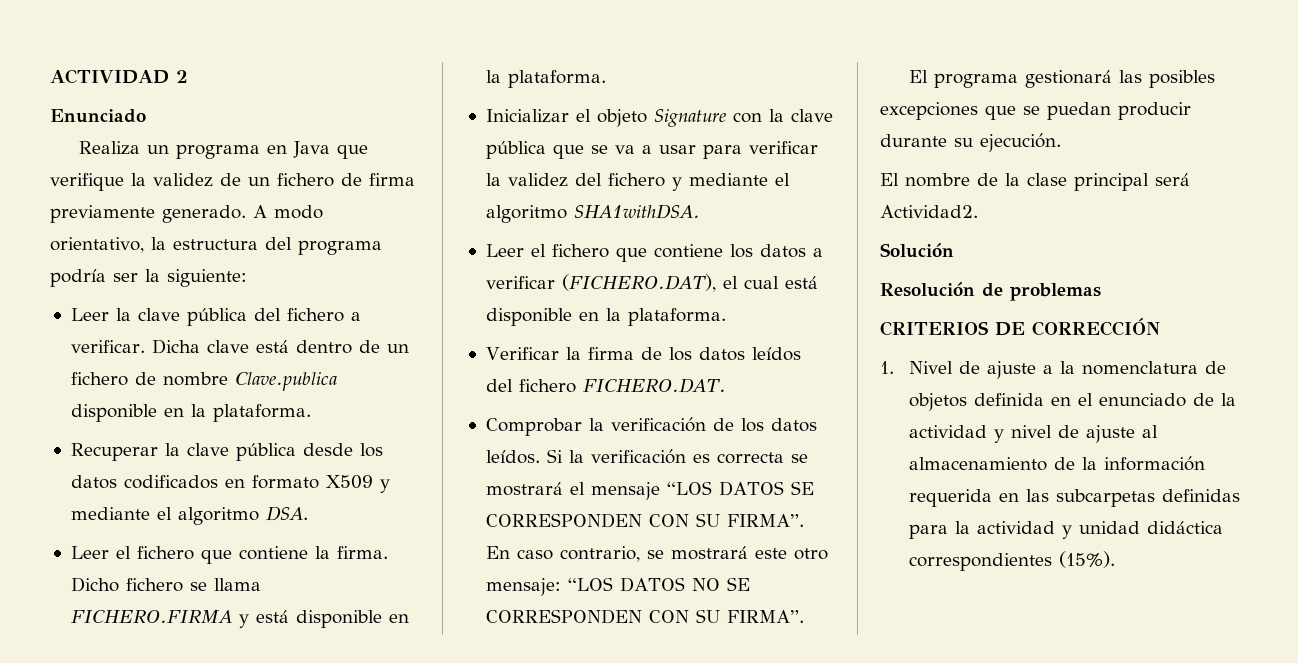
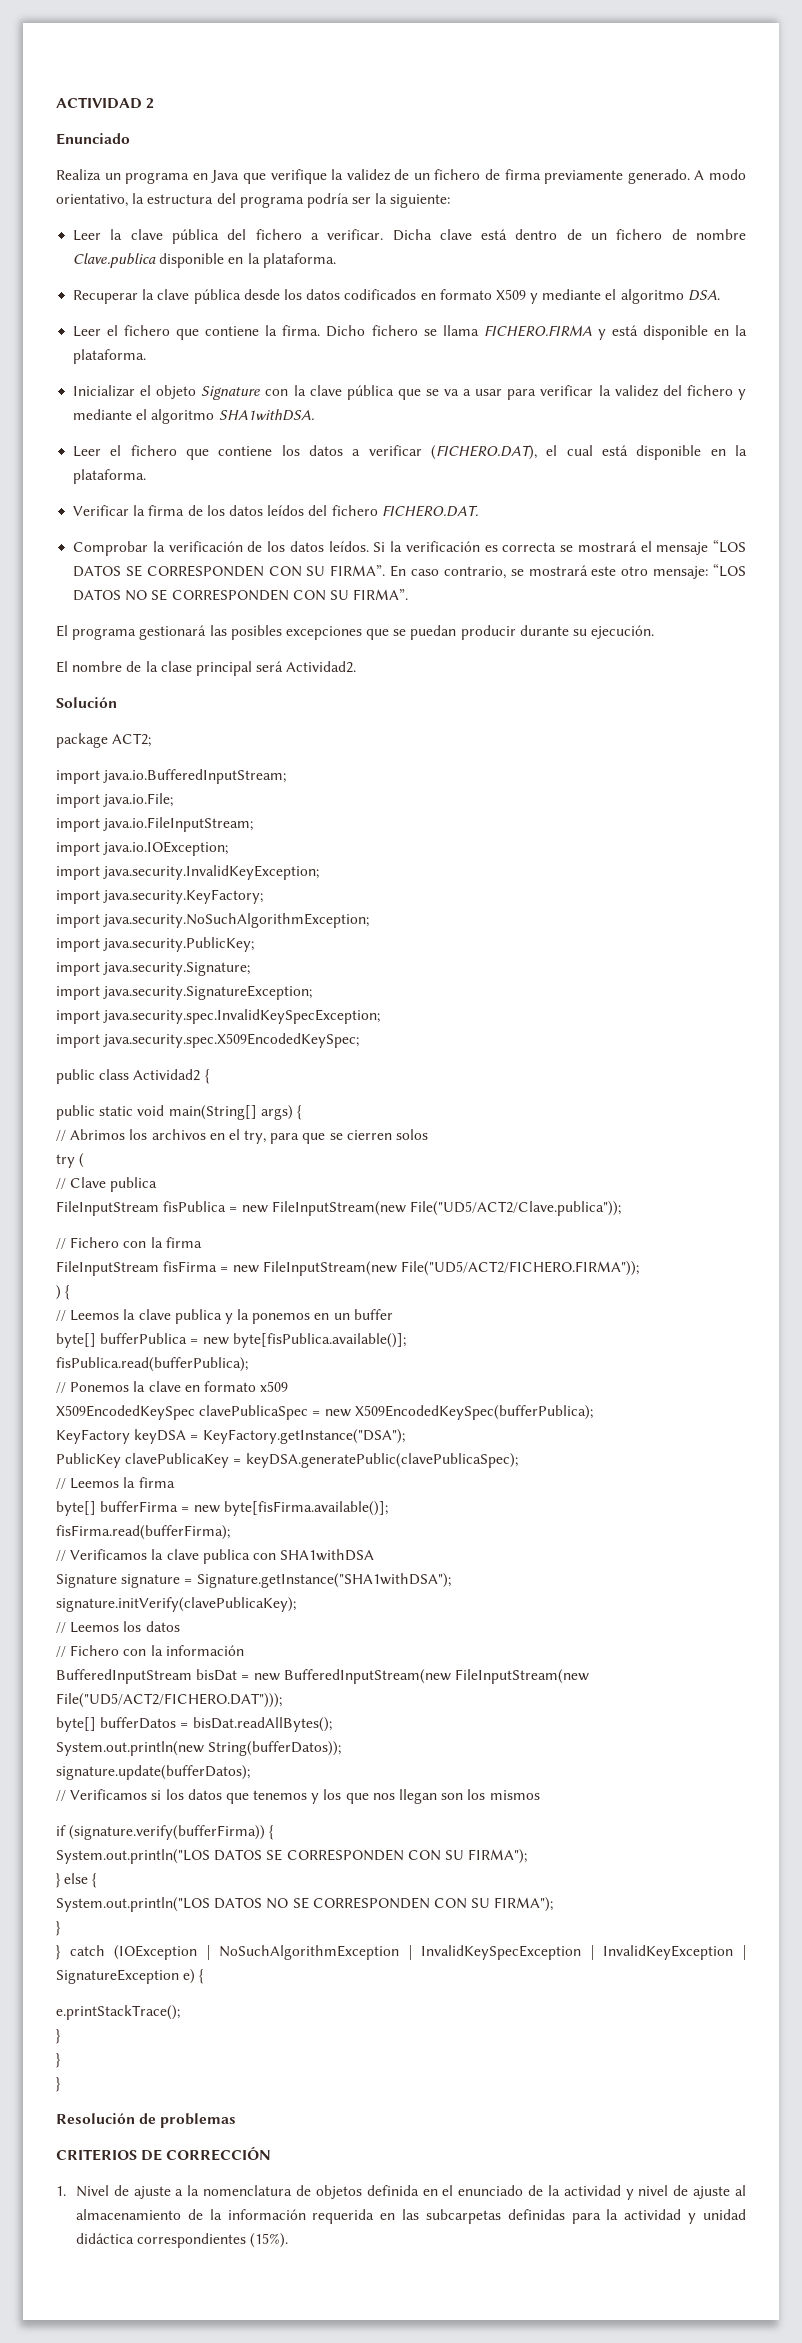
(954, 250) none -> [56,733,152,748] [56,769,287,784] [56,793,174,808] [56,817,254,832] [56,841,229,856] [56,865,320,880] [56,889,264,904] [56,913,370,928] [56,937,255,952] [56,962,251,976] [56,985,313,1000] [56,1009,381,1024] [56,1033,360,1048] [56,1069,210,1084] [56,1105,302,1120] [56,1129,429,1144] [56,1153,85,1168] [56,1177,158,1192] [56,1201,621,1216] [56,1237,202,1249] [56,1261,639,1276] [56,1285,71,1300] [56,1309,393,1324] [56,1333,406,1348] [56,1357,248,1372] [56,1381,289,1393] [56,1405,593,1420] [56,1429,405,1444] [56,1453,518,1468] [56,1477,175,1489] [56,1501,388,1516] [56,1525,230,1540] [56,1549,375,1564] [56,1573,451,1588] [56,1597,296,1612] [56,1621,180,1633] [56,1645,244,1657] [56,1669,589,1684] [56,1693,282,1708] [56,1717,332,1732] [56,1741,342,1756] [56,1765,250,1780] [56,1789,540,1804] [56,1825,275,1840] [56,1849,528,1864] [56,1873,98,1888] [56,1897,554,1912] [56,1921,61,1936] [56,1945,746,1960] [56,1969,205,1984] [56,2005,180,2020] [56,2029,61,2044] [56,2053,61,2068] [56,2077,61,2092] // package ACT2; // import java.io.BufferedInputStream; // import java.io.File; // import java.io.FileInputStream; // import java.io.IOException; // import java.security.InvalidKeyException; // import java.security.KeyFactory; // import java.security.NoSuchAlgorithmException; // import java.security.PublicKey; // import java.security.Signature; // import java.security.SignatureException; // import java.security.spec.InvalidKeySpecException; // import java.security.spec.X509EncodedKeySpec; // public class Actividad2 { // public static void main(String[] args) { // // Abrimos los archivos en el try, para que se cierren solos // try ( // // Clave publica // FileInputStream fisPublica = new FileInputStream(new File("UD5/ACT2/Clave.publica")); // // Fichero con la firma // FileInputStream fisFirma = new FileInputStream(new File("UD5/ACT2/FICHERO.FIRMA")); // ) { // // Leemos la clave publica y la ponemos en un buffer // byte[] bufferPublica = new byte[fisPublica.available()]; // fisPublica.read(bufferPublica); // // Ponemos la clave en formato x509 // X509EncodedKeySpec clavePublicaSpec = new X509EncodedKeySpec(bufferPublica); // KeyFactory keyDSA = KeyFactory.getInstance("DSA"); // PublicKey clavePublicaKey = keyDSA.generatePublic(clavePublicaSpec); // // Leemos la firma // byte[] bufferFirma = new byte[fisFirma.available()]; // fisFirma.read(bufferFirma); // // Verificamos la clave publica con SHA1withDSA // Signature signature = Signature.getInstance("SHA1withDSA"); // signature.initVerify(clavePublicaKey); // // Leemos los datos // // Fichero con la información // BufferedInputStream bisDat = new BufferedInputStream(new FileInputStream(new File("UD5/ACT2/FICHERO.DAT"))); // byte[] bufferDatos = bisDat.readAllBytes(); // System.out.println(new String(bufferDatos)); // signature.update(bufferDatos); // // Verificamos si los datos que tenemos y los que nos llegan son los mismos // if (signature.verify(bufferFirma)) { // System.out.println("LOS DATOS SE CORRESPONDEN CON SU FIRMA"); // } else { // System.out.println("LOS DATOS NO SE CORRESPONDEN CON SU FIRMA"); // } // } catch (IOException | NoSuchAlgorithmException | InvalidKeySpecException | InvalidKeyException | SignatureException e) { // e.printStackTrace(); // } // } // }

